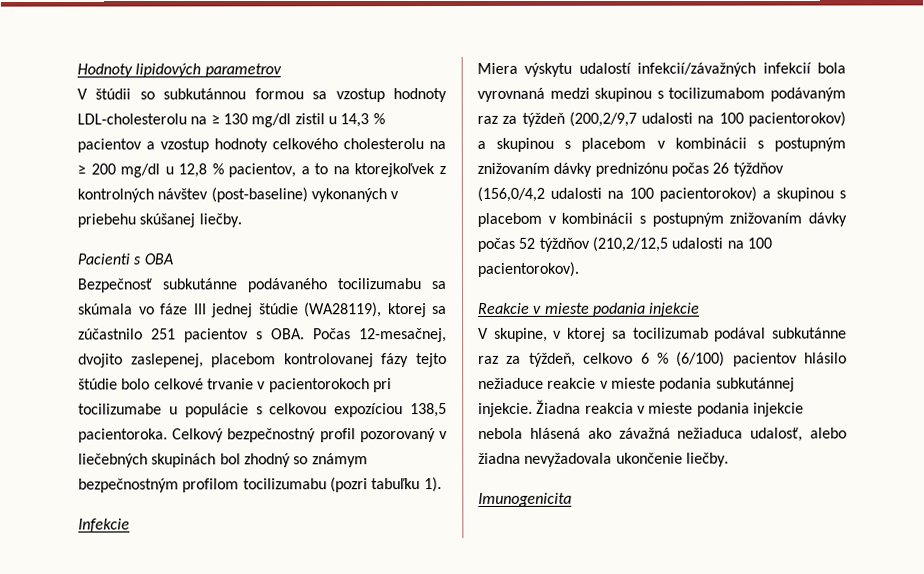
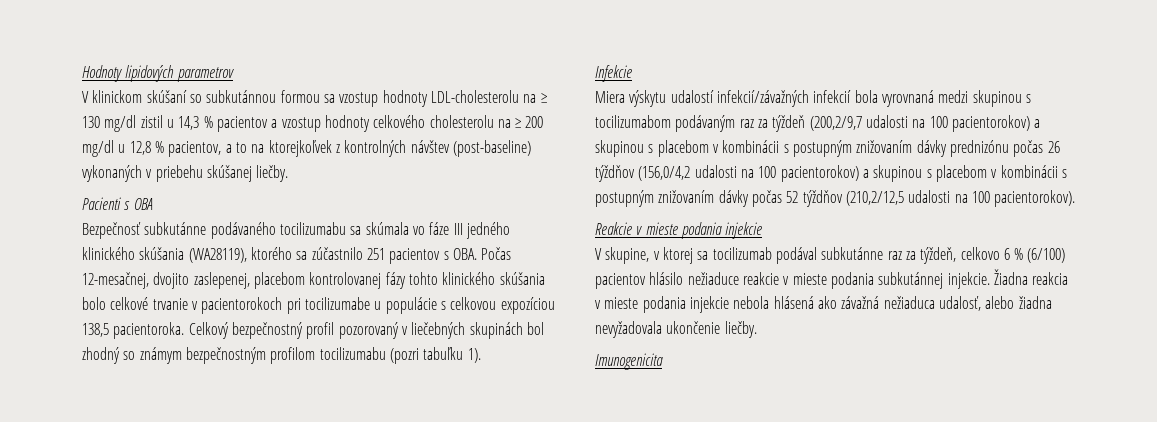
[95,88,132,100] štúdii -> [92,90,187,103] klinickom skúšaní
[211,302,427,318] jednej štúdie (WA28119), ktorej -> [465,222,510,239] [82,247,292,263] jedného klinického skúšania (WA28119), ktorého
[416,353,448,368] [78,378,118,390] tejto štúdie -> [408,272,545,285] tohto klinického skúšania

